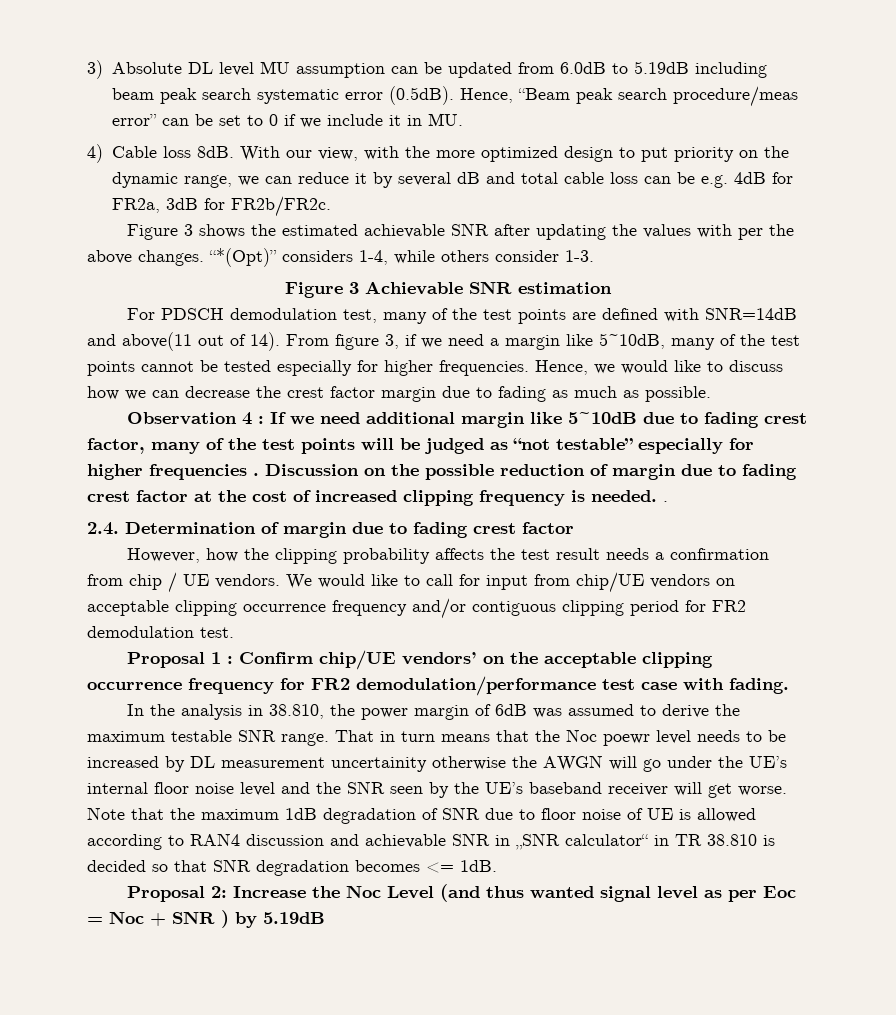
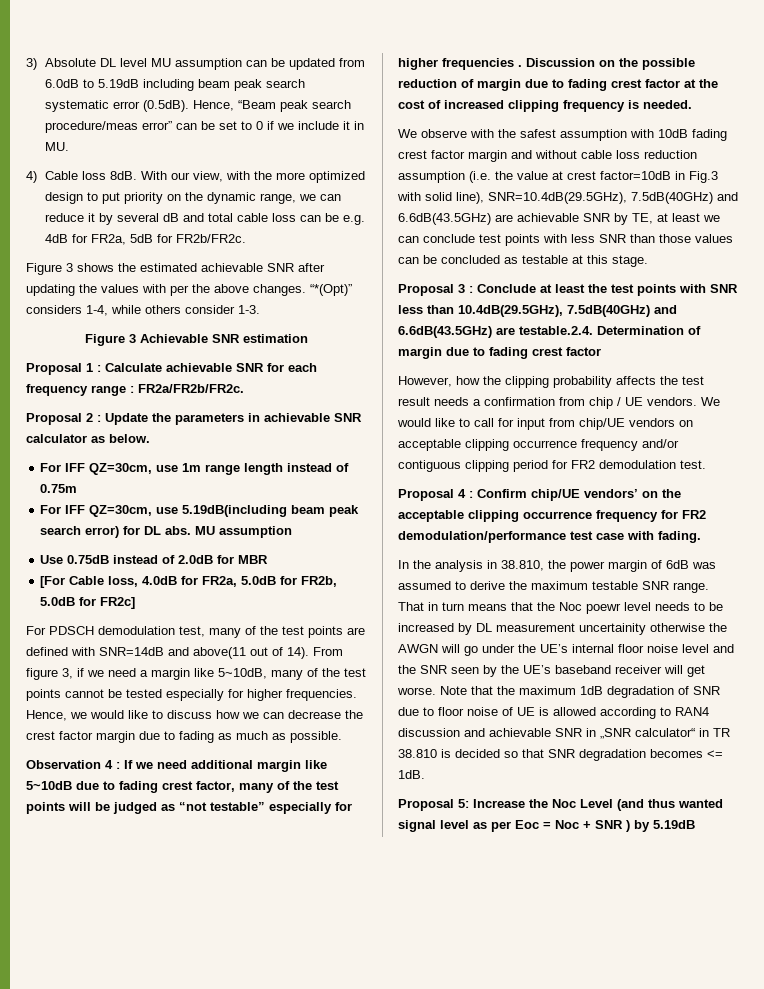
[165,198,198,210] 3dB -> [130,234,154,243] 5dB
(612, 288) none -> [26,363,317,375] [26,384,244,396] [26,413,362,425] [26,434,150,443] [40,463,350,475] [40,484,78,493] [40,505,360,517] [40,526,293,538] [40,555,269,564] [40,576,338,588] [40,597,136,609] // Proposal 1 : Calculate achievable SNR for each frequency range : FR2a/FR2b/FR2c. // Proposal 2 : Update the parameters in achievable SNR calculator as below. // For IFF QZ=30cm, use 1m range length instead of 0.75m // For IFF QZ=30cm, use 5.19dB(including beam peak search error) for DL abs. MU assumption // Use 0.75dB instead of 2.0dB for MBR // [For Cable loss, 4.0dB for FR2a, 5.0dB for FR2b, 5.0dB for FR2c]
[663,501,668,502] [87,522,119,535] . // 2.4. -> [398,129,727,141] [398,150,697,162] [398,171,718,183] [397,192,738,204] [398,213,720,225] [398,234,733,246] [398,255,648,267] [398,284,738,296] [398,305,677,317] [398,326,593,338] // We observe with the safest assumption with 10dB fading crest factor margin and without cable loss reduction assumption (i.e. the value at crest factor=10dB in Fig.3 with solid line), SNR=10.4dB(29.5GHz), 7.5dB(40GHz) and 6.6dB(43.5GHz) are achievable SNR by TE, at least we can conclude test points with less SNR than those values can be concluded as testable at this stage. // Proposal 3 : Conclude at least the test points with SNR less than 10.4dB(29.5GHz), 7.5dB(40GHz) and 6.6dB(43.5GHz) are testable.2.4.
[210,652,221,664] 1 -> [458,489,466,498] 4
[210,886,227,898] 2: -> [458,799,469,808] 5:

